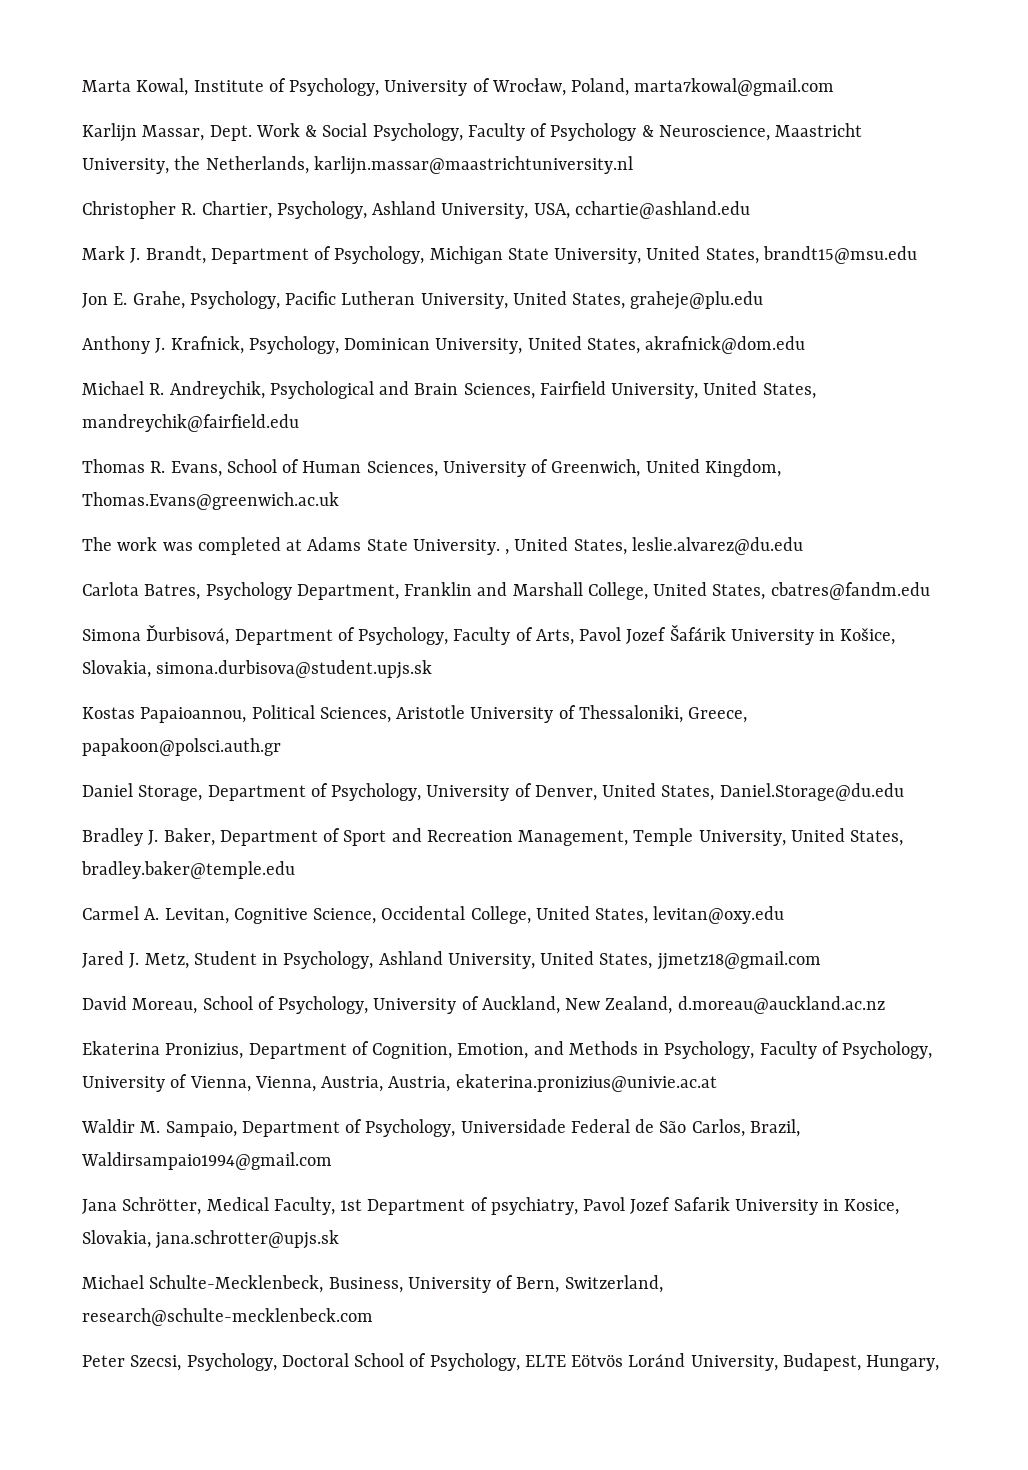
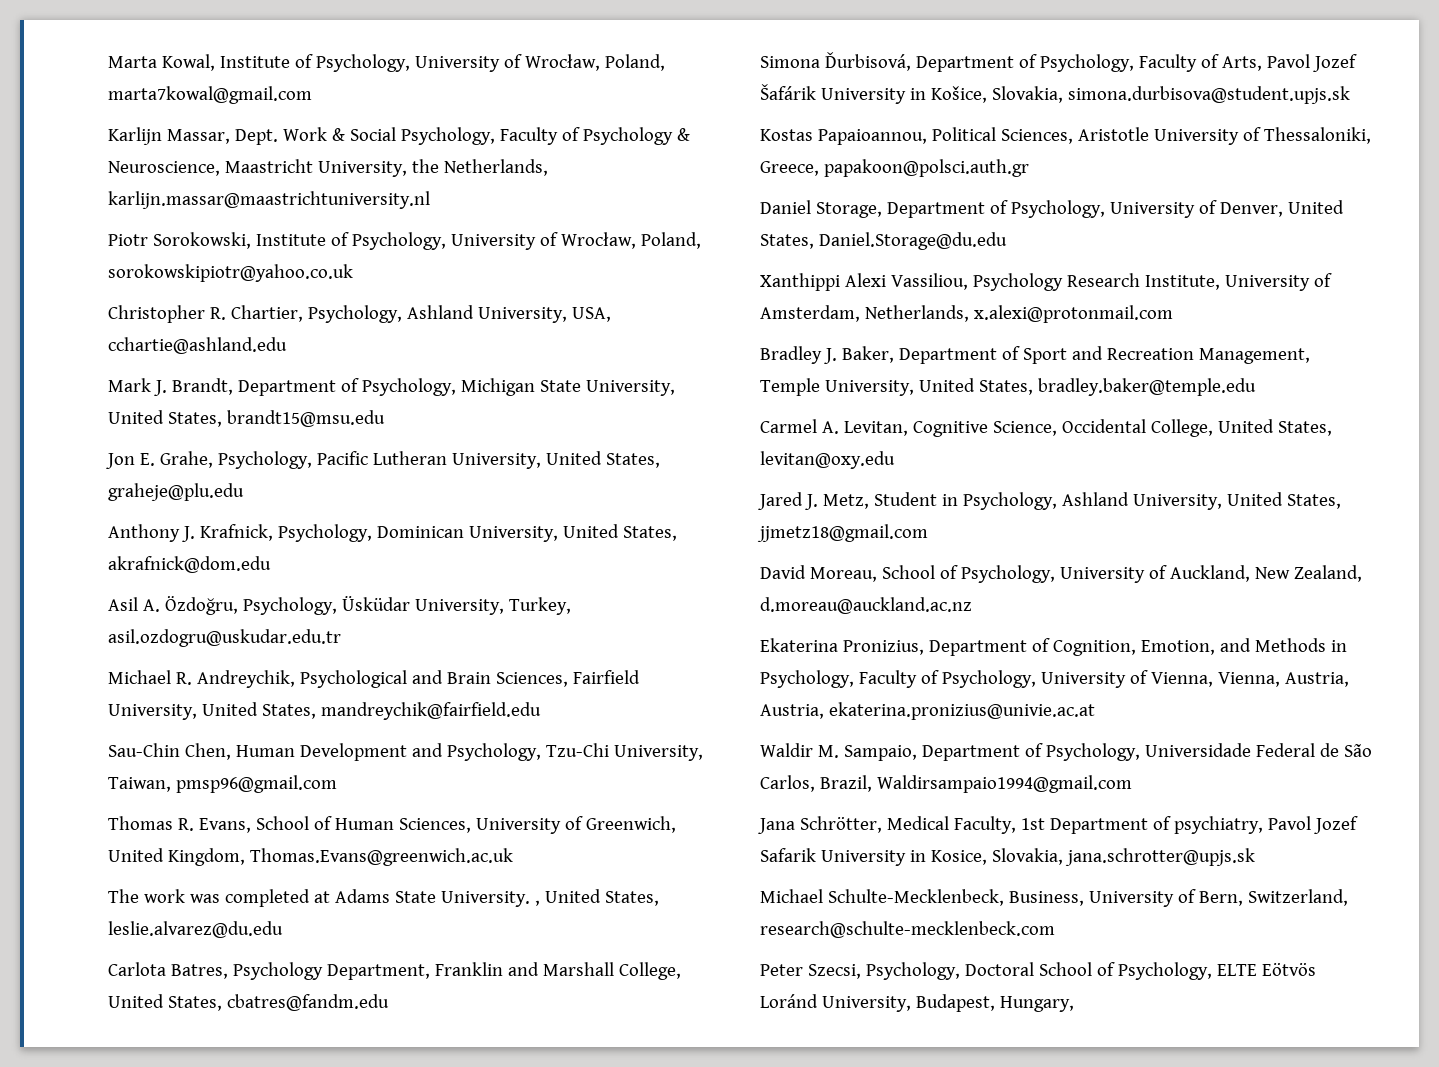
(633, 165) none -> [108,232,701,250] [108,264,353,282] // Piotr Sorokowski, Institute of Psychology, University of Wrocław, Poland, sorokowskipiotr@yahoo.co.uk
(806, 345) none -> [108,596,571,615] [108,629,341,647] // Asil A. Özdoğru, Psychology, Üsküdar University, Turkey, asil.ozdogru@uskudar.edu.tr
(299, 423) none -> [108,743,703,761] [108,775,337,793] // Sau-Chin Chen, Human Development and Psychology, Tzu-Chi University, Taiwan, pmsp96@gmail.com
(904, 792) none -> [760,273,1332,291] [760,305,1173,323] // Xanthippi Alexi Vassiliou, Psychology Research Institute, University of Amsterdam, Netherlands, x.alexi@protonmail.com

